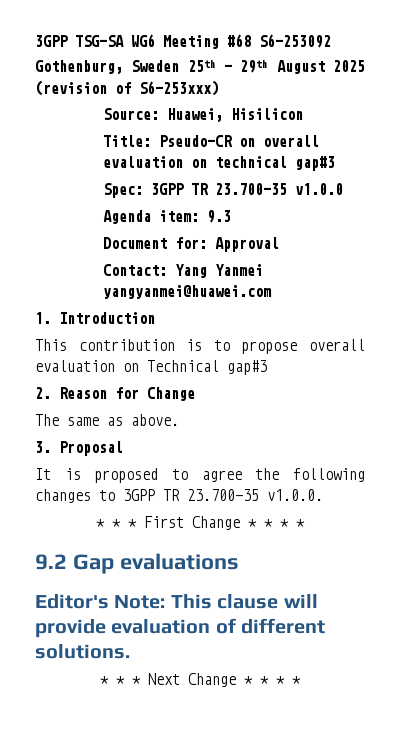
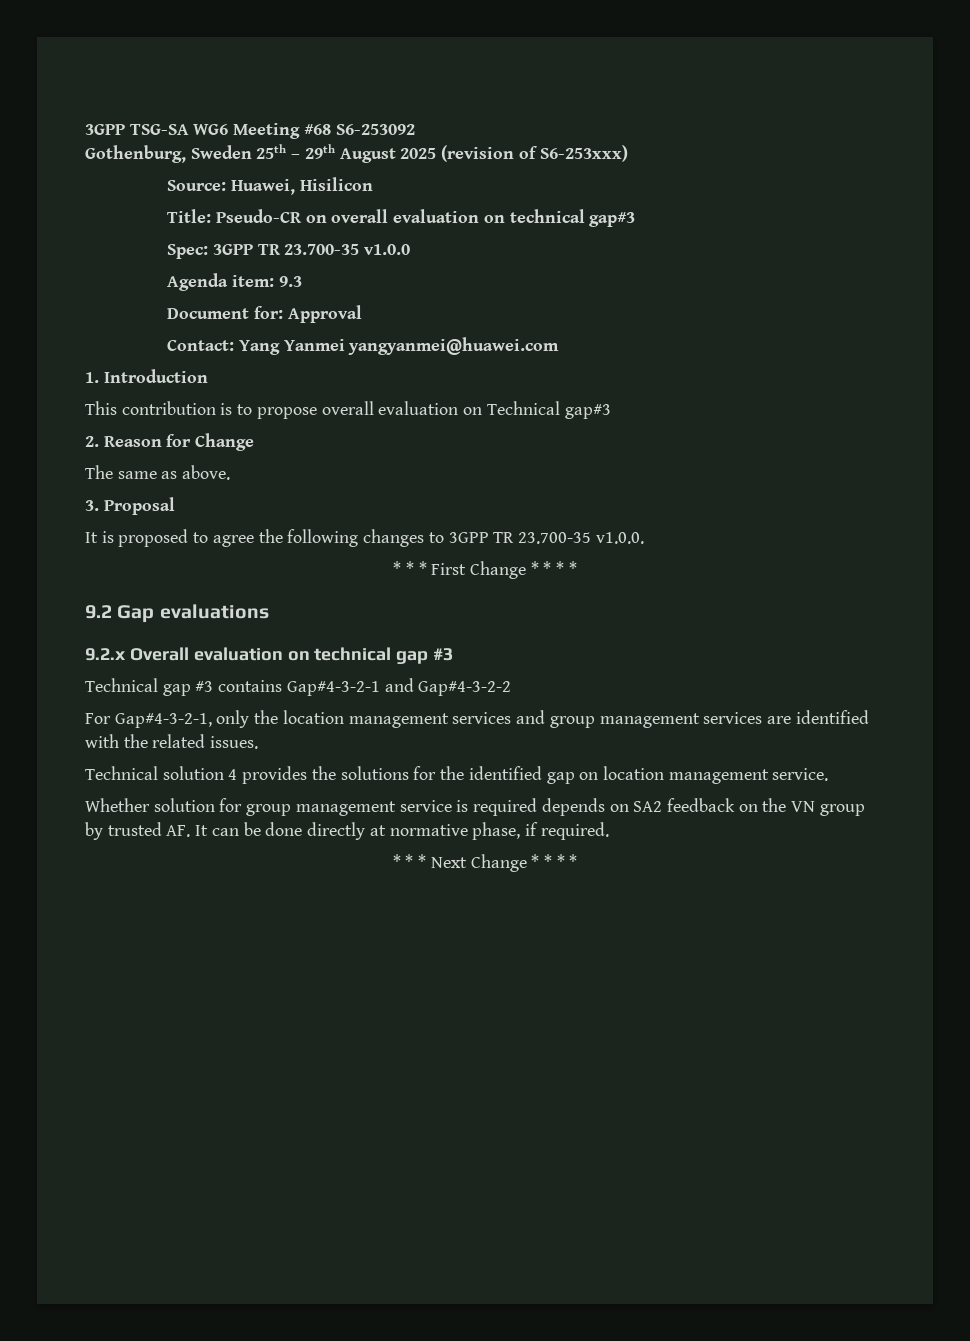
[35,594,318,609] [35,618,326,638] [35,644,130,659] Editor's Note: This clause will provide evaluation of different solutions. -> [85,647,454,664] [85,678,512,696] [85,710,869,728] [85,734,259,749] [85,766,829,784] [85,798,865,816] [85,822,609,840] 9.2.x Overall evaluation on technical gap #3 // Technical gap #3 contains Gap#4-3-2-1 and Gap#4-3-2-2 // For Gap#4-3-2-1, only the location management services and group management services are identified with the related issues. // Technical solution 4 provides the solutions for the identified gap on location management service. // Whether solution for group management service is required depends on SA2 feedback on the VN group by trusted AF. It can be done directly at normative phase, if required.

